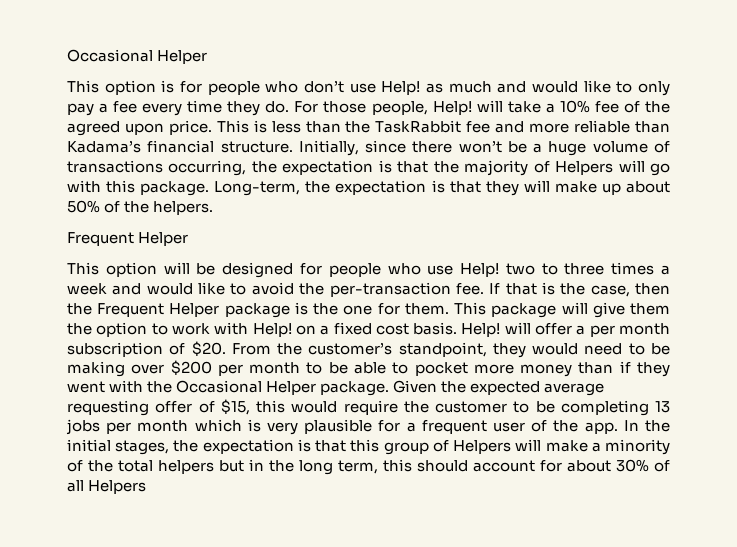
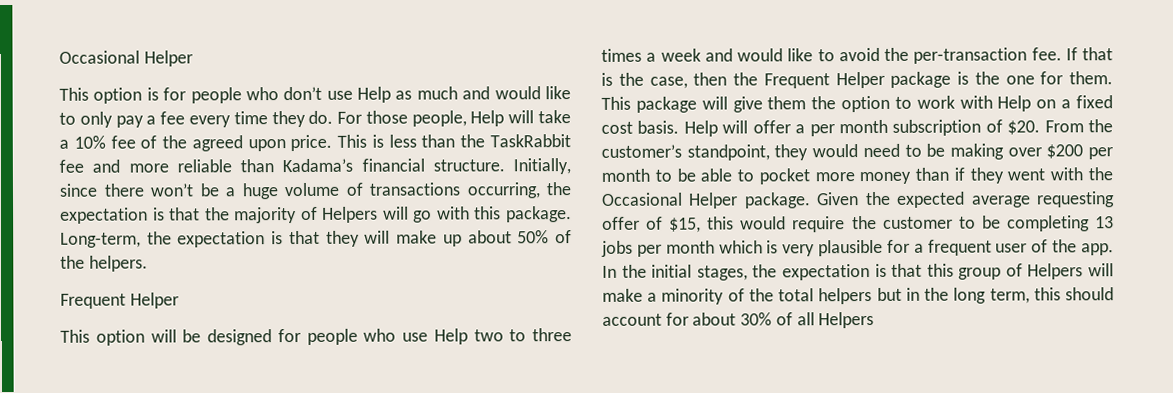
[381,81,421,95] Help! -> [357,86,392,103] Help
[432,101,472,115] Help! -> [470,110,505,127] Help
[460,263,500,277] Help! -> [433,328,468,345] Help
[252,323,292,337] Help! -> [997,95,1032,112] Help
[461,323,501,337] Help! -> [683,120,718,137] Help

